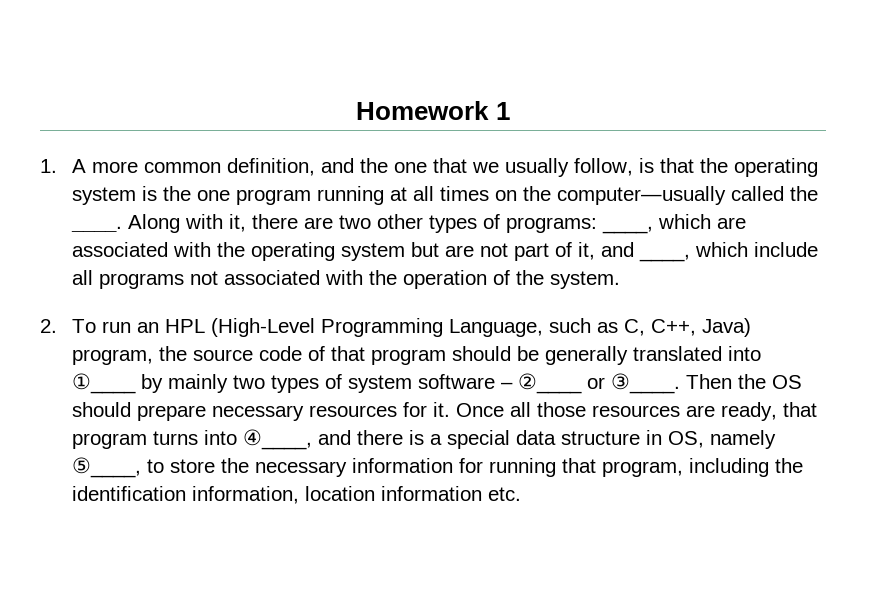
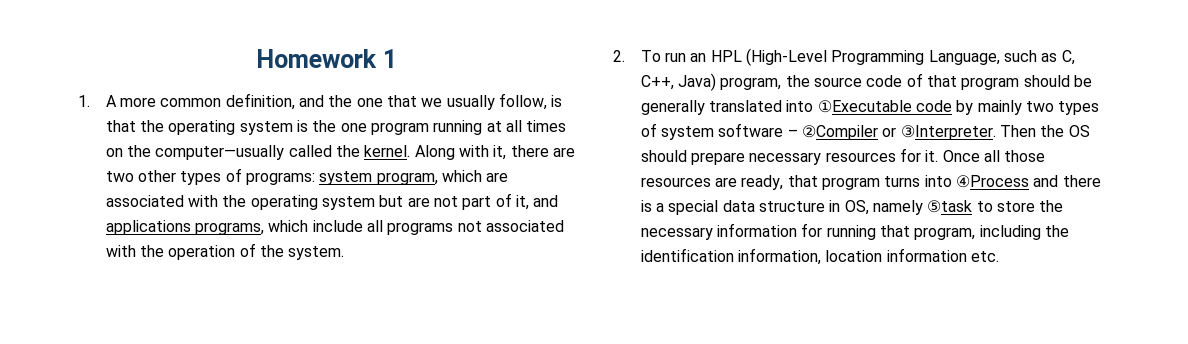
[71,226,123,232] ____. -> [364,145,411,157] kernel.
[602,226,654,234] ____, -> [319,171,438,185] system program,
[639,254,691,262] ____, -> [105,220,264,235] applications programs,
[72,373,137,394] ①____ -> [817,100,952,113] ①Executable code
[518,373,681,394] ②____ or ③____. -> [801,125,996,140] ②Compiler or ③Interpreter.
[243,429,313,450] ④____, -> [955,175,1029,188] ④Process
[72,457,142,478] ⑤____, -> [927,200,973,213] ⑤task

